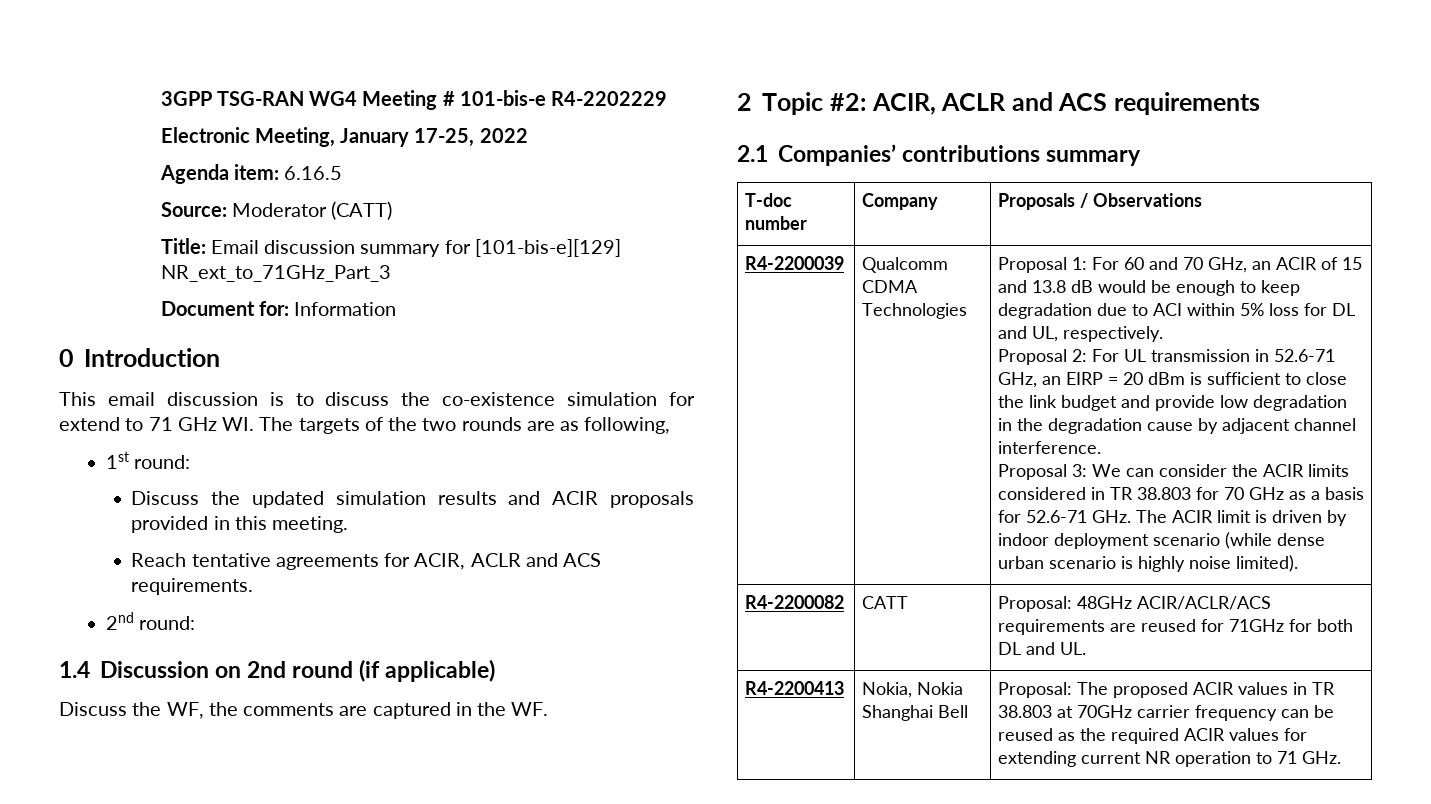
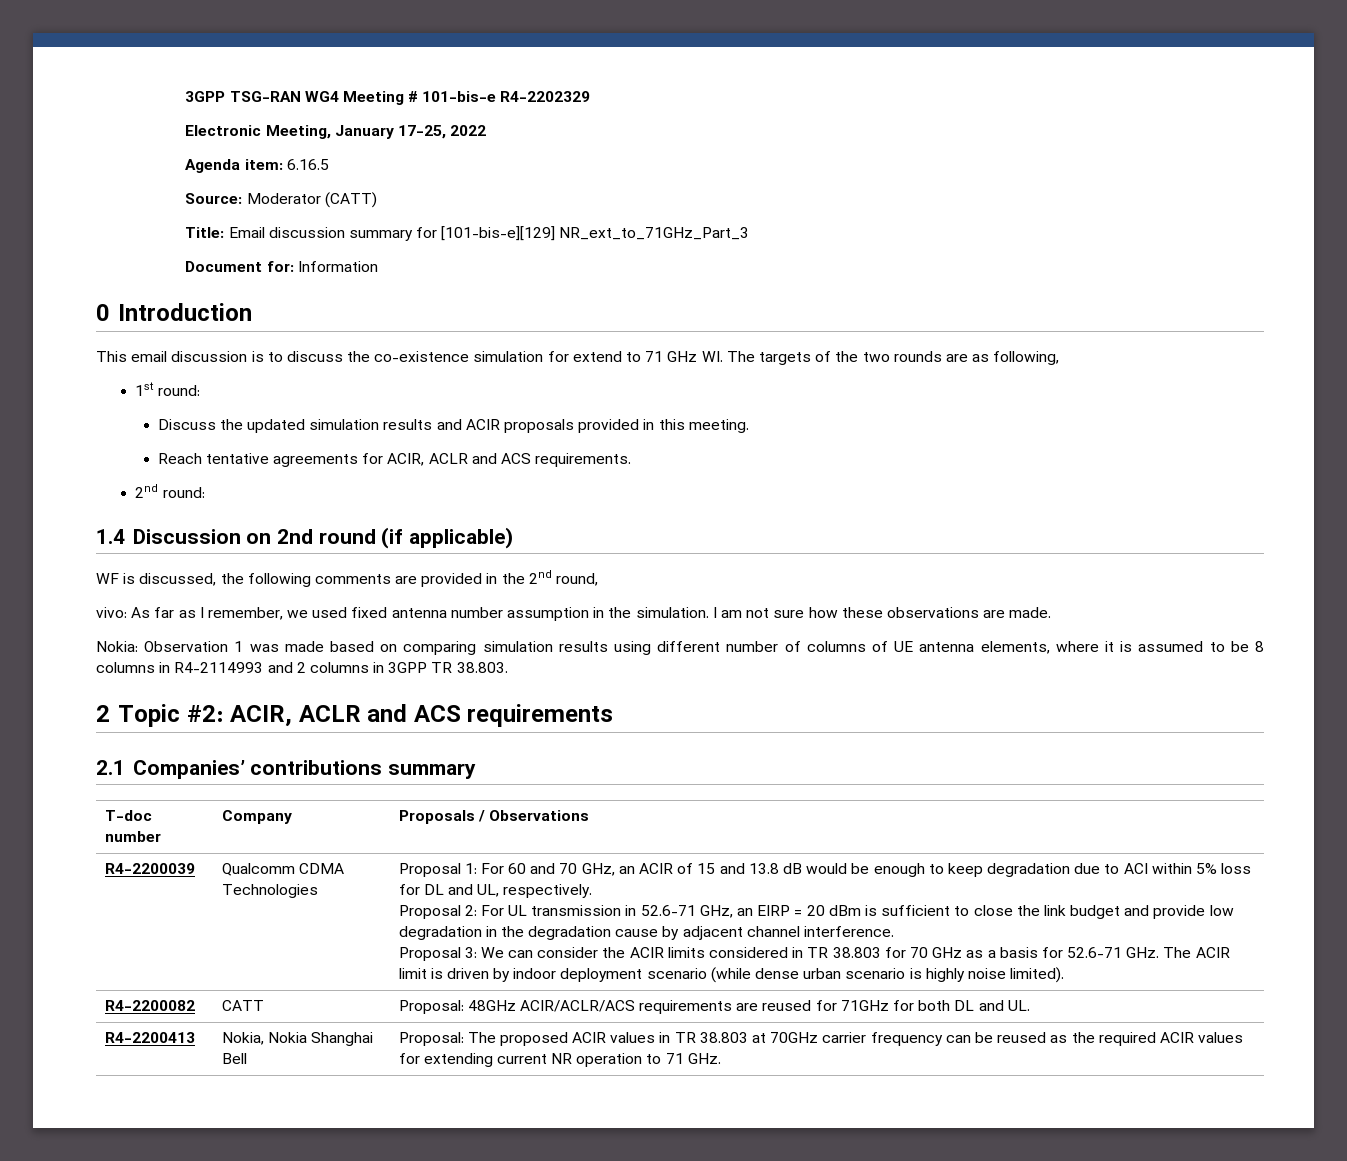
[551,91,668,106] R4-2202229 -> [500,91,591,102] R4-2202329
[59,702,238,719] Discuss the WF, the -> [96,573,311,587] WF is discussed, the following
[372,702,549,719] captured in the WF. -> [421,570,599,587] [96,607,1052,621] [96,641,1265,655] [96,662,508,673] provided in the 2nd round, // vivo: As far as I remember, we used fixed antenna number assumption in the simulation. I am not sure how these observations are made. // Nokia: Observation 1 was made based on comparing simulation results using different number of columns of UE antenna elements, where it is assumed to be 8 columns in R4-2114993 and 2 columns in 3GPP TR 38.803.

